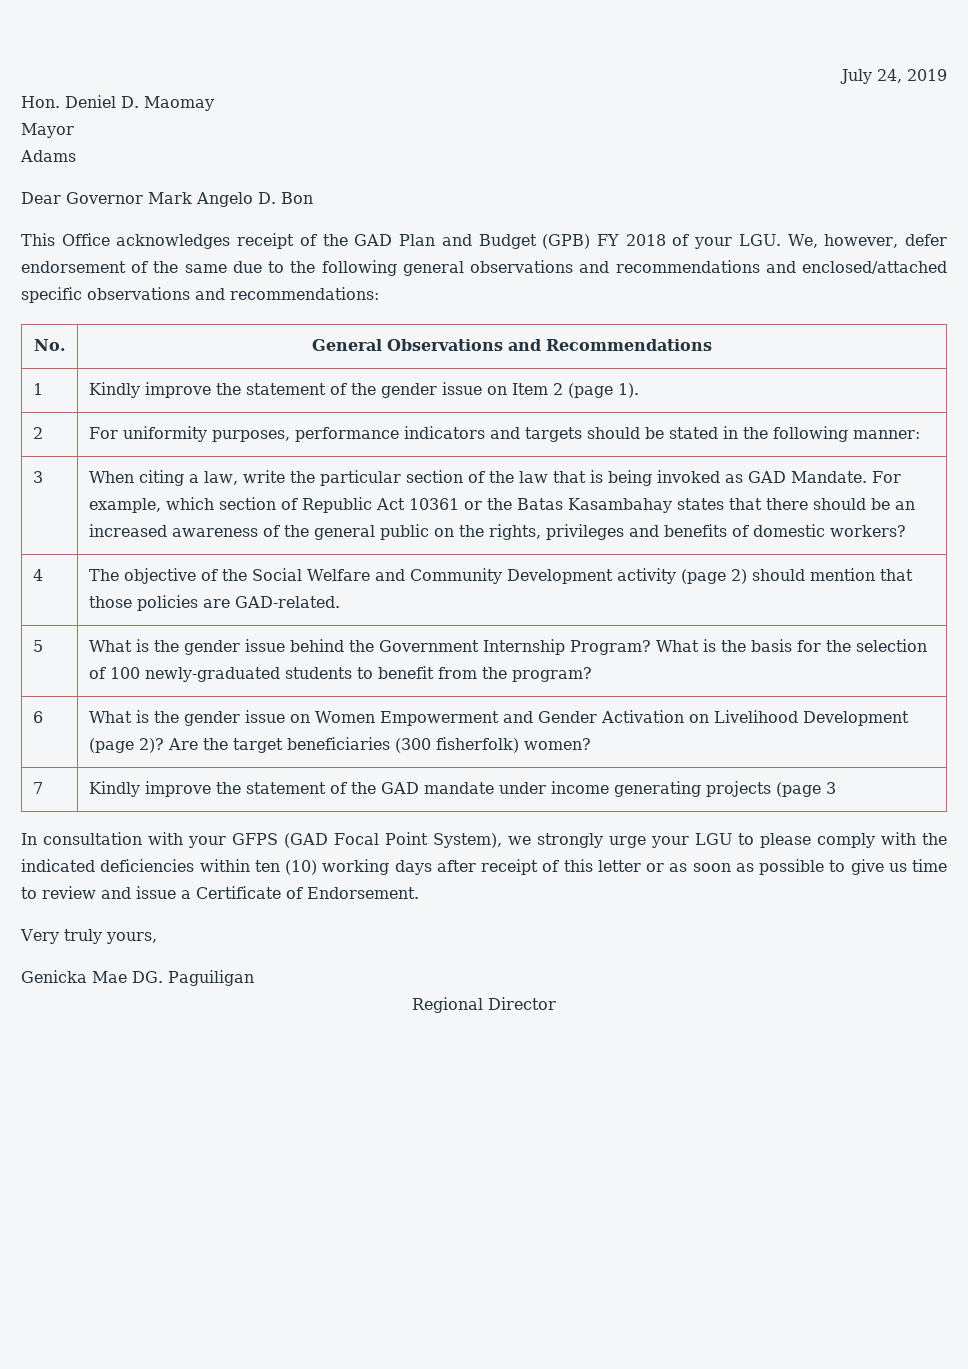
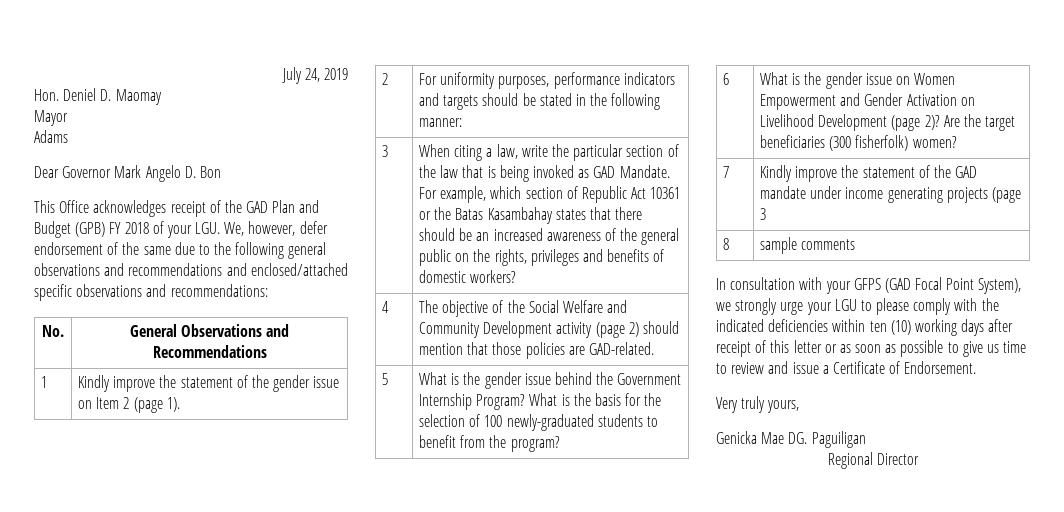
(836, 788) none -> [723,238,730,250] [760,237,856,254] // 8 | sample comments

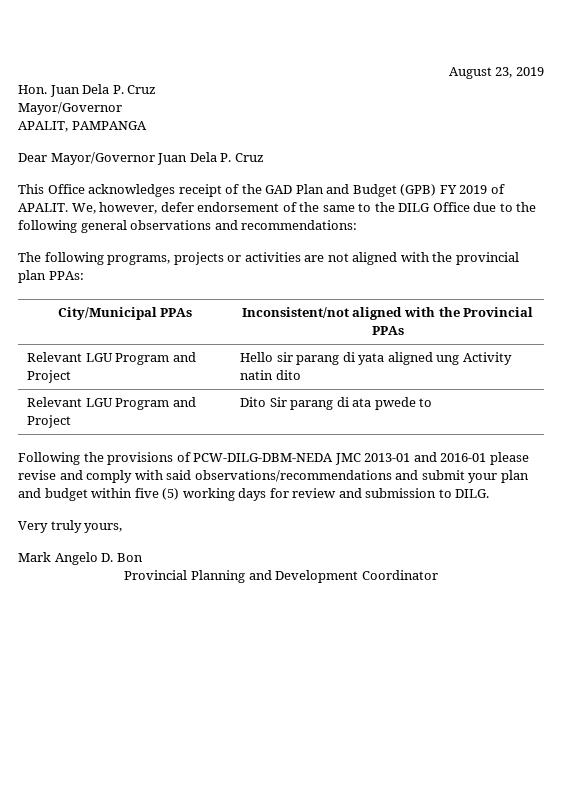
[281,67,320,84] July 24, -> [448,67,513,79] August 23,
[63,88,162,105] [34,110,68,126] [34,130,68,143] [34,165,221,182] Deniel D. Maomay // Mayor // Adams // Dear Governor Mark Angelo D. Bon -> [49,84,157,97] [18,102,122,115] [18,121,147,132] [18,152,264,165] Juan Dela P. Cruz // Mayor/Governor // APALIT, PAMPANGA // Dear Mayor/Governor Juan Dela P. Cruz
[124,221,221,238] 2018 of your LGU. -> [459,184,505,194] [18,203,68,212] 2019 of APALIT.
(171, 250) none -> [358,202,470,212] to the DILG Office
[128,263,348,276] [34,284,268,301] [42,325,64,337] [129,324,290,337] [152,345,267,358] [41,376,48,388] [78,375,340,392] [78,397,180,413] [382,73,389,85] [419,72,675,89] [419,93,661,110] [419,118,463,127] [382,145,389,157] [419,144,679,161] [419,165,670,182] [419,186,681,203] [419,207,643,224] [419,228,680,245] [419,249,665,266] [419,270,517,283] [382,301,390,313] [419,300,628,317] [419,321,680,338] [419,342,655,359] [382,373,389,385] [419,372,682,389] [419,393,662,410] [419,414,659,431] [419,435,560,452] [723,73,730,85] [760,72,956,89] [760,93,975,110] [760,114,1016,131] [760,135,957,151] [723,166,730,178] [760,165,978,182] [760,186,1022,203] [760,208,767,220] [723,238,730,250] [760,237,856,254] [716,277,1022,294] [716,298,999,315] [716,319,1014,336] [716,340,1027,357] [716,361,977,374] [716,396,800,413] [716,431,866,448] [827,452,920,469] recommendations and enclosed/attached specific observations and recommendations: // No. | General Observations and Recommendations // 1 | Kindly improve the statement of the gender issue on Item 2 (page 1). // 2 | For uniformity purposes, performance indicators and targets should be stated in the following manner: // 3 | When citing a law, write the particular section of the law that is being invoked as GAD Mandate. For example, which section of Republic Act 10361 or the Batas Kasambahay states that there should be an increased awareness of the general public on the rights, privileges and benefits of domestic workers? // 4 | The objective of the Social Welfare and Community Development activity (page 2) should mention that those policies are GAD-related. // 5 | What is the gender issue behind the Government Internship Program? What is the basis for the selection of 100 newly-graduated students to benefit from the program? // 6 | What is the gender issue on Women Empowerment and Gender Activation on Livelihood Development (page 2)? Are the target beneficiaries (300 fisherfolk) women? // 7 | Kindly improve the statement of the GAD mandate under income generating projects (page 3 // 8 | sample comments // In consultation with your GFPS (GAD Focal Point System), we strongly urge your LGU to please comply with the indicated deficiencies within ten (10) working days after receipt of this letter or as soon as possible to give us time to review and issue a Certificate of Endorsement. // Very truly yours, // Genicka Mae DG. Paguiligan // Regional Director -> [241,220,358,230] [18,252,519,265] [18,270,84,283] [57,307,193,320] [241,307,534,320] [371,326,404,335] [27,352,196,365] [27,370,72,383] [240,352,512,365] [240,370,301,380] [27,397,196,410] [27,415,72,428] [240,397,433,410] [18,452,529,465] [18,470,529,483] [18,488,490,501] [18,520,123,533] [18,552,143,565] [124,570,438,583] recommendations: // The following programs, projects or activities are not aligned with the provincial plan PPAs: // City/Municipal PPAs | Inconsistent/not aligned with the Provincial PPAs // Relevant LGU Program and Project | Hello sir parang di yata aligned ung Activity natin dito // Relevant LGU Program and Project | Dito Sir parang di ata pwede to // Following the provisions of PCW-DILG-DBM-NEDA JMC 2013-01 and 2016-01 please revise and comply with said observations/recommendations and submit your plan and budget within five (5) working days for review and submission to DILG. // Very truly yours, // Mark Angelo D. Bon // Provincial Planning and Development Coordinator

